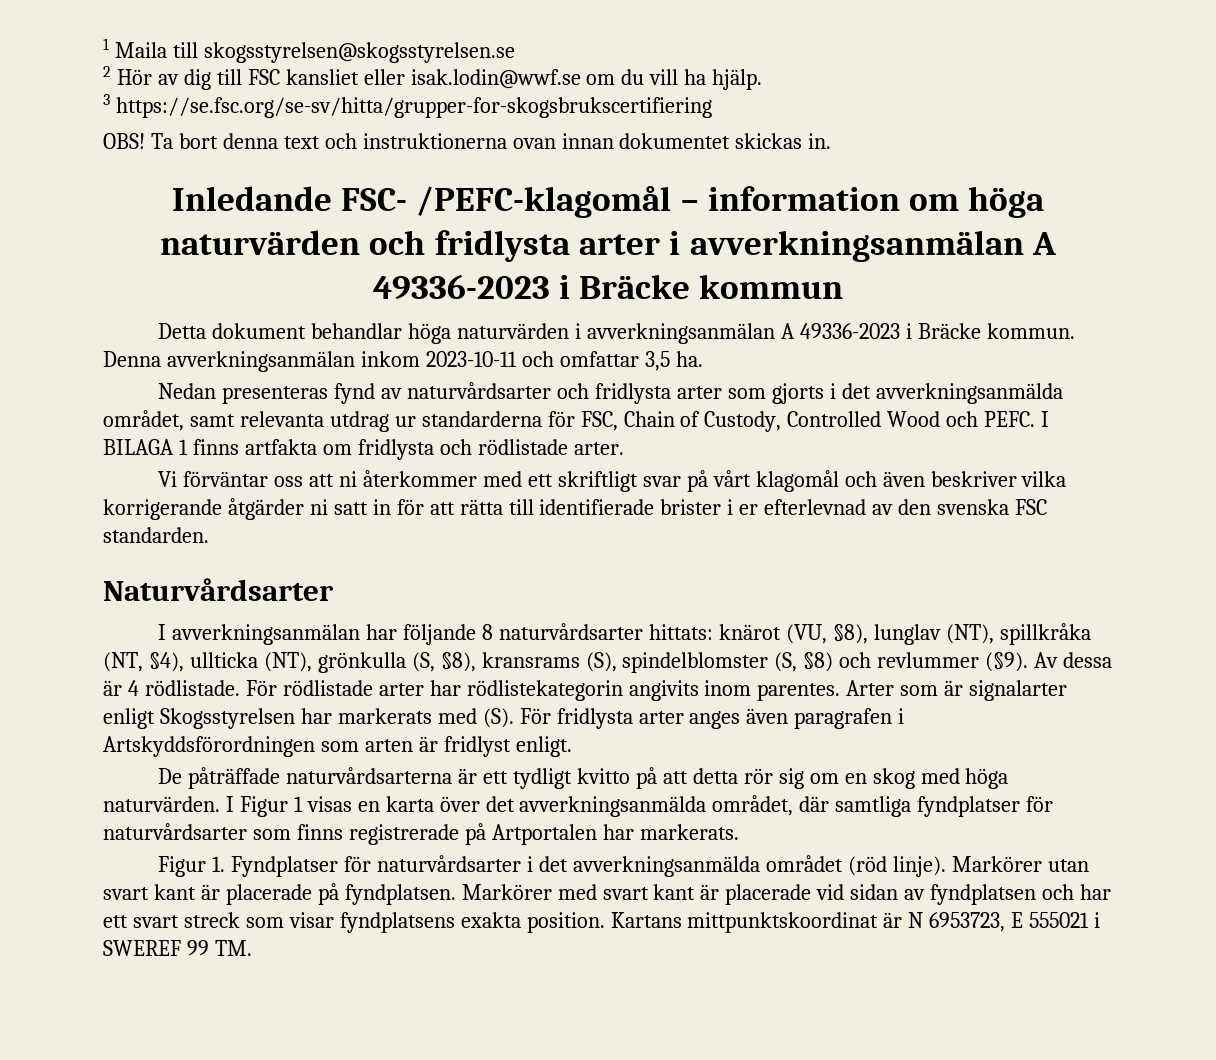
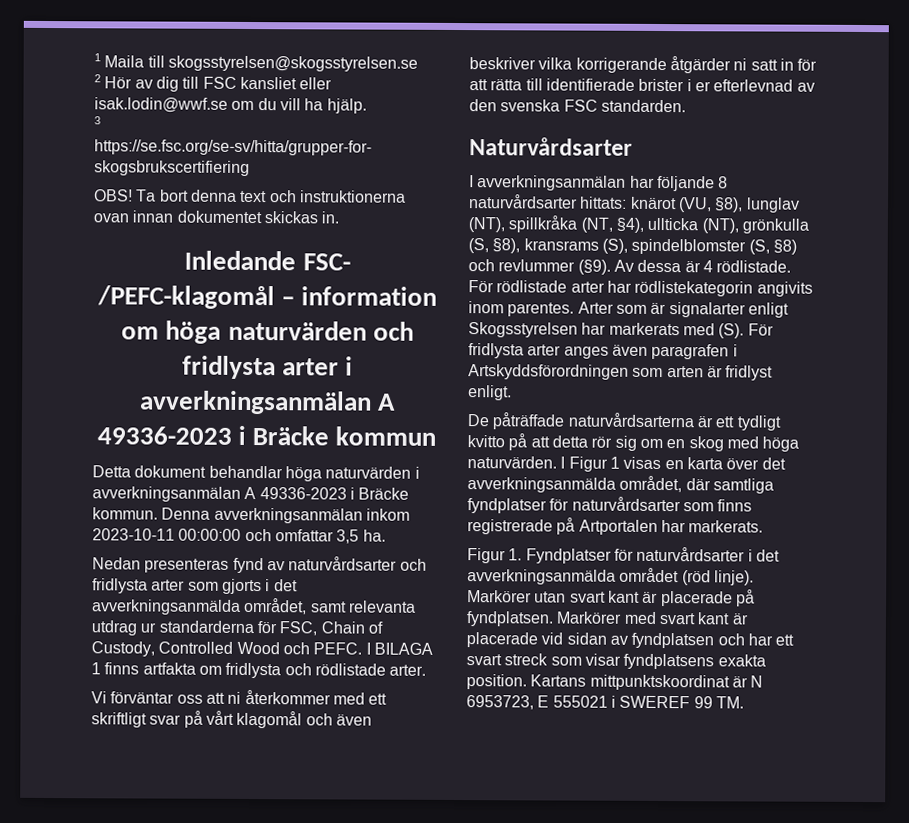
(517, 359) none -> [178,528,242,541] 00:00:00

